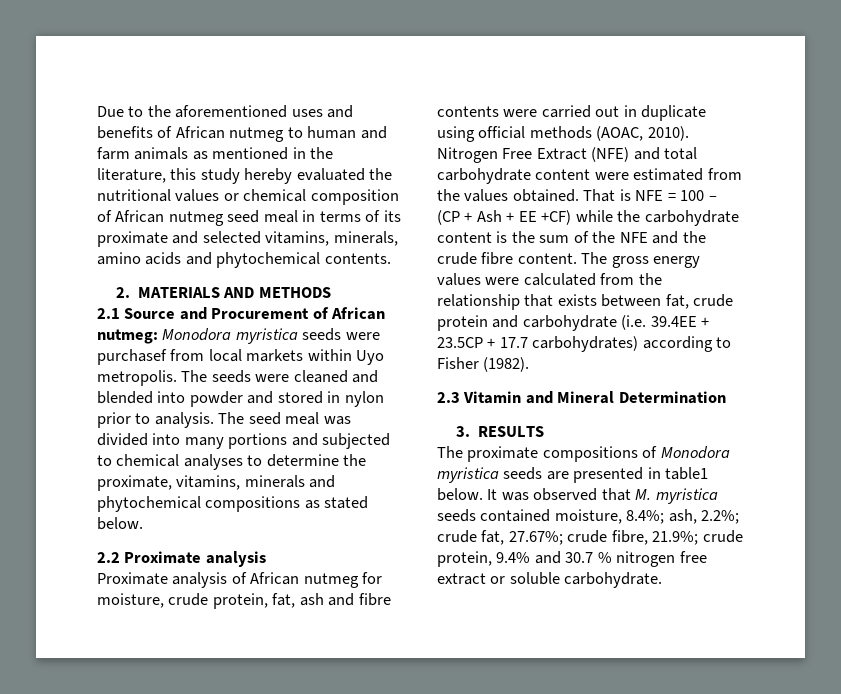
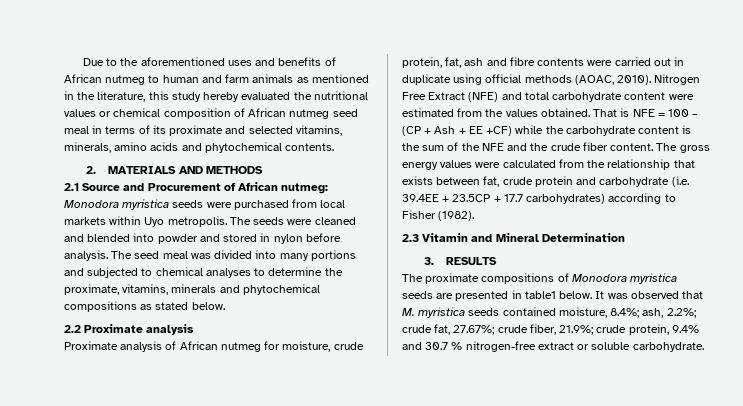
[97,349,167,365] purchasef -> [233,200,289,210] purchased
[97,412,151,428] prior to -> [305,233,341,242] before
[481,252,514,265] fibre -> [582,142,608,151] fiber
[611,530,648,545] fibre, -> [529,324,556,335] fiber,
[616,551,707,567] nitrogen free -> [465,341,536,352] nitrogen-free

